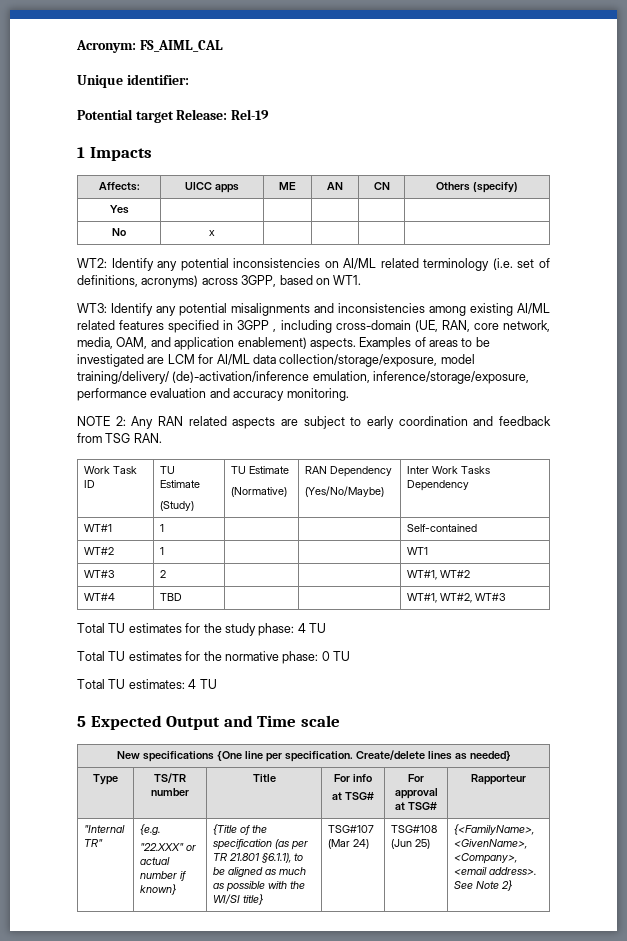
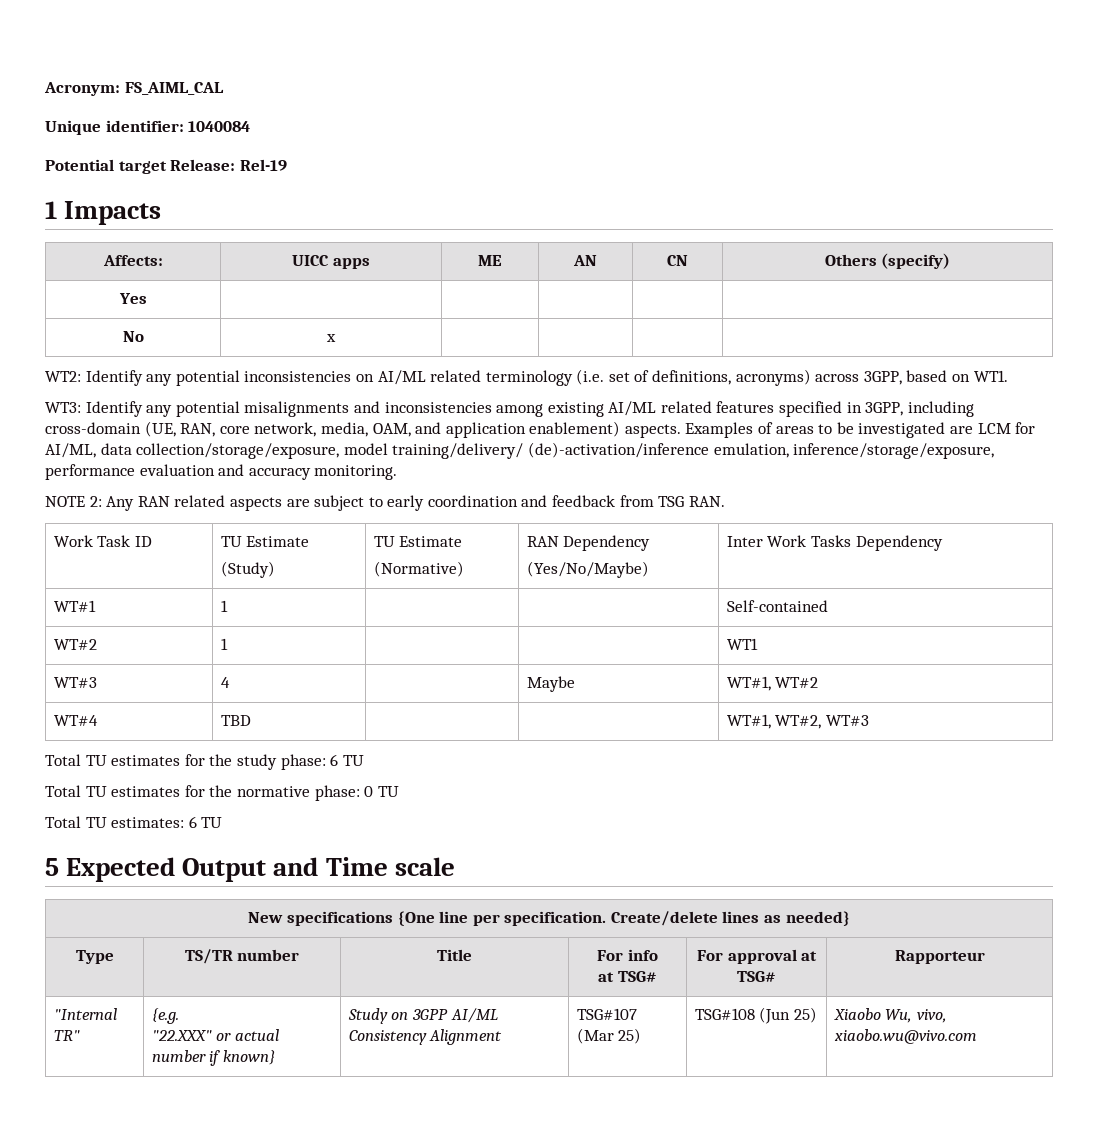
(189, 79) none -> [188,121,251,132] 1040084
[237,320,277,332] 3GPP , -> [865,402,904,416] 3GPP,
[216,354,250,365] AI/ML -> [45,443,96,458] AI/ML,
[160,570,167,578] 2 | | -> [220,677,230,688] [526,676,575,692] 4 | | Maybe
[297,623,306,633] 4 -> [330,754,339,766] 6
[188,679,197,689] 4 -> [188,816,197,828] 6
[213,824,268,835] [213,839,309,850] [213,853,304,863] [213,867,307,877] [213,881,306,892] [213,894,264,905] {Title of the specification (as per TR 21.801 §6.1.1), to be aligned as much as possible with the WI/SI title} -> [347,1008,498,1024] [348,1029,503,1045] Study on 3GPP AI/ML Consistency Alignment
[353,839,370,849] 24) -> [618,1028,642,1044] 25)
[454,824,535,835] [454,839,528,849] [454,853,518,864] [454,867,537,875] [454,880,513,891] {<FamilyName>, <GivenName>, <Company>, <email address>. See Note 2} -> [833,1008,948,1023] [833,1029,977,1044] Xiaobo Wu, vivo, xiaobo.wu@vivo.com

